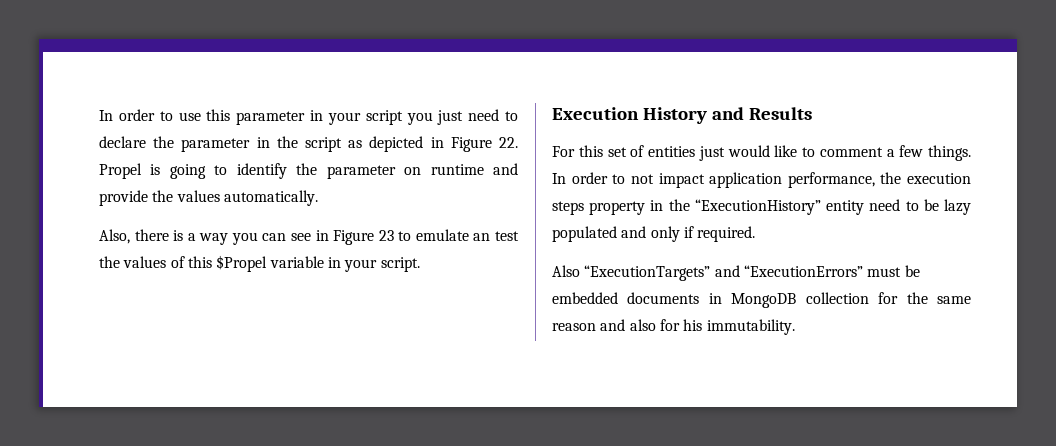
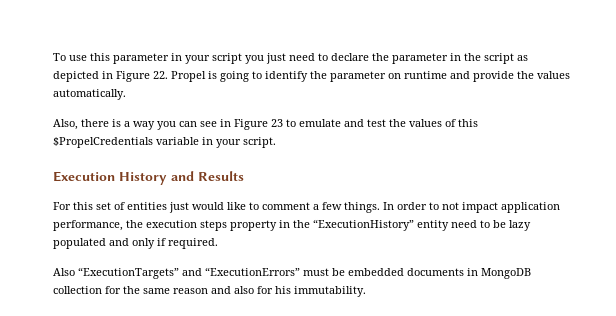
[99,109,173,121] In order to -> [53,53,66,61] To
[473,233,491,241] an -> [344,119,364,127] and
[216,255,268,272] $Propel -> [53,137,153,148] $PropelCredentials

